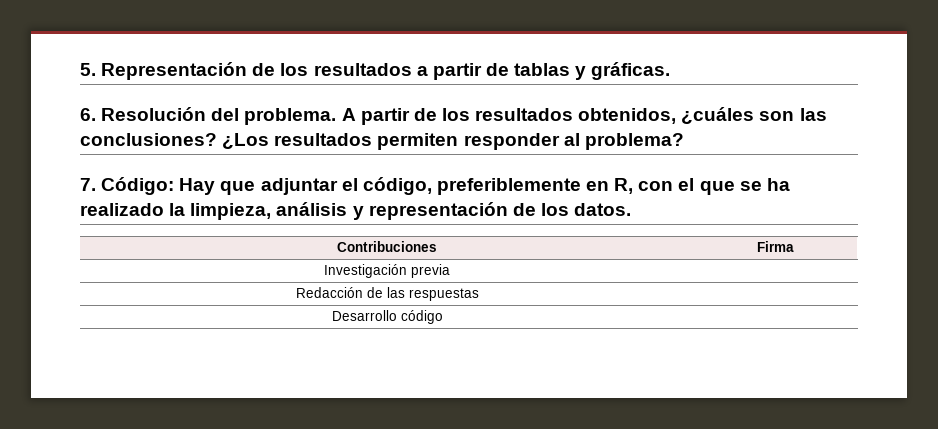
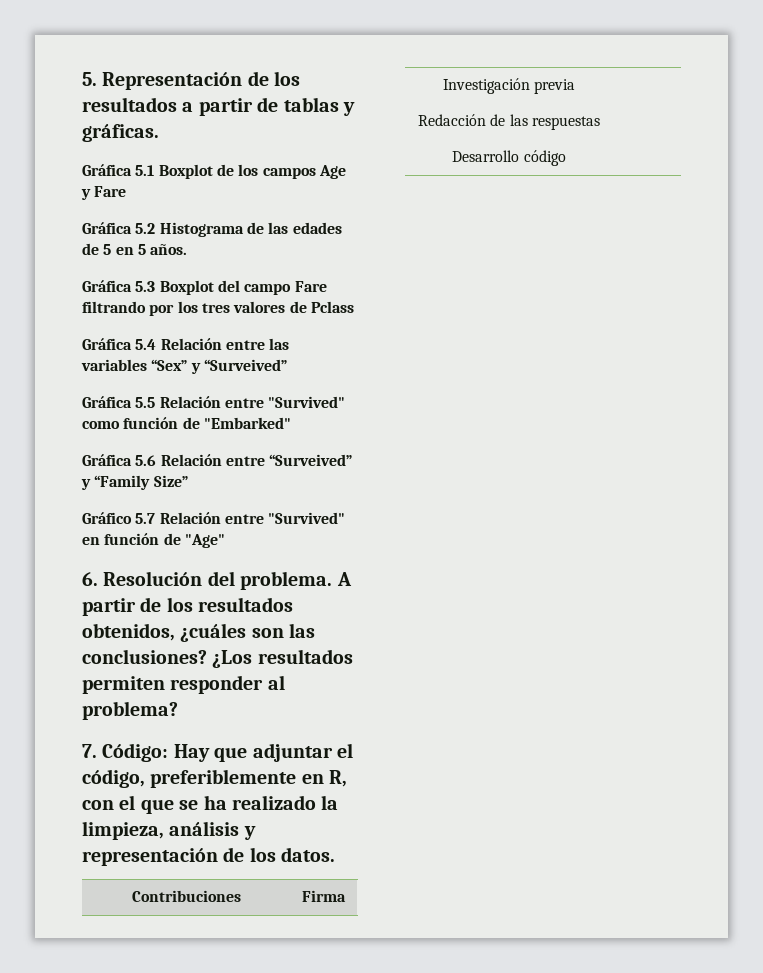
(671, 71) none -> [82,164,346,179] [81,186,127,200] [82,222,342,237] [82,243,188,255] [82,280,327,295] [82,301,354,316] [82,338,290,350] [81,359,287,374] [82,396,346,408] [82,417,291,429] [82,454,353,466] [81,475,188,490] [82,512,346,524] [82,533,225,548] // Gráfica 5.1 Boxplot de los campos Age y Fare // Gráfica 5.2 Histograma de las edades de 5 en 5 años. // Gráfica 5.3 Boxplot del campo Fare filtrando por los tres valores de Pclass // Gráfica 5.4 Relación entre las variables “Sex” y “Surveived” // Gráfica 5.5 Relación entre "Survived" como función de "Embarked" // Gráfica 5.6 Relación entre “Surveived” y “Family Size” // Gráfico 5.7 Relación entre "Survived" en función de "Age"

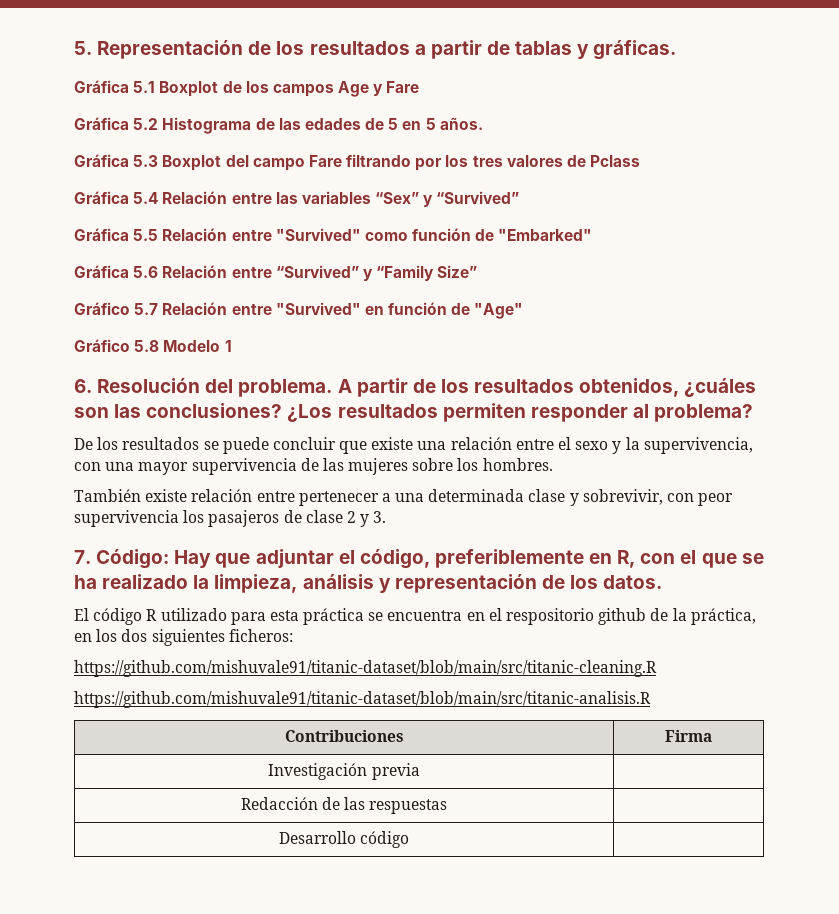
[203,359,287,371] “Surveived” -> [436,191,520,204] “Survived”
[269,454,353,466] “Surveived” -> [275,265,359,278] “Survived”
(225, 541) none -> [74,339,232,352] // Gráfico 5.8 Modelo 1
(178, 710) none -> [74,437,753,454] [74,458,553,475] [74,489,734,506] [74,510,387,527] // De los resultados se puede concluir que existe una relación entre el sexo y la supervivencia, con una mayor supervivencia de las mujeres sobre los hombres. // También existe relación entre pertenecer a una determinada clase y sobrevivir, con peor supervivencia los pasajeros de clase 2 y 3.
(336, 854) none -> [74,608,756,625] [74,629,293,646] [74,660,657,677] [74,691,651,708] // El código R utilizado para esta práctica se encuentra en el respositorio github de la práctica, en los dos siguientes ficheros: // https://github.com/mishuvale91/titanic-dataset/blob/main/src/titanic-cleaning.R // https://github.com/mishuvale91/titanic-dataset/blob/main/src/titanic-analisis.R

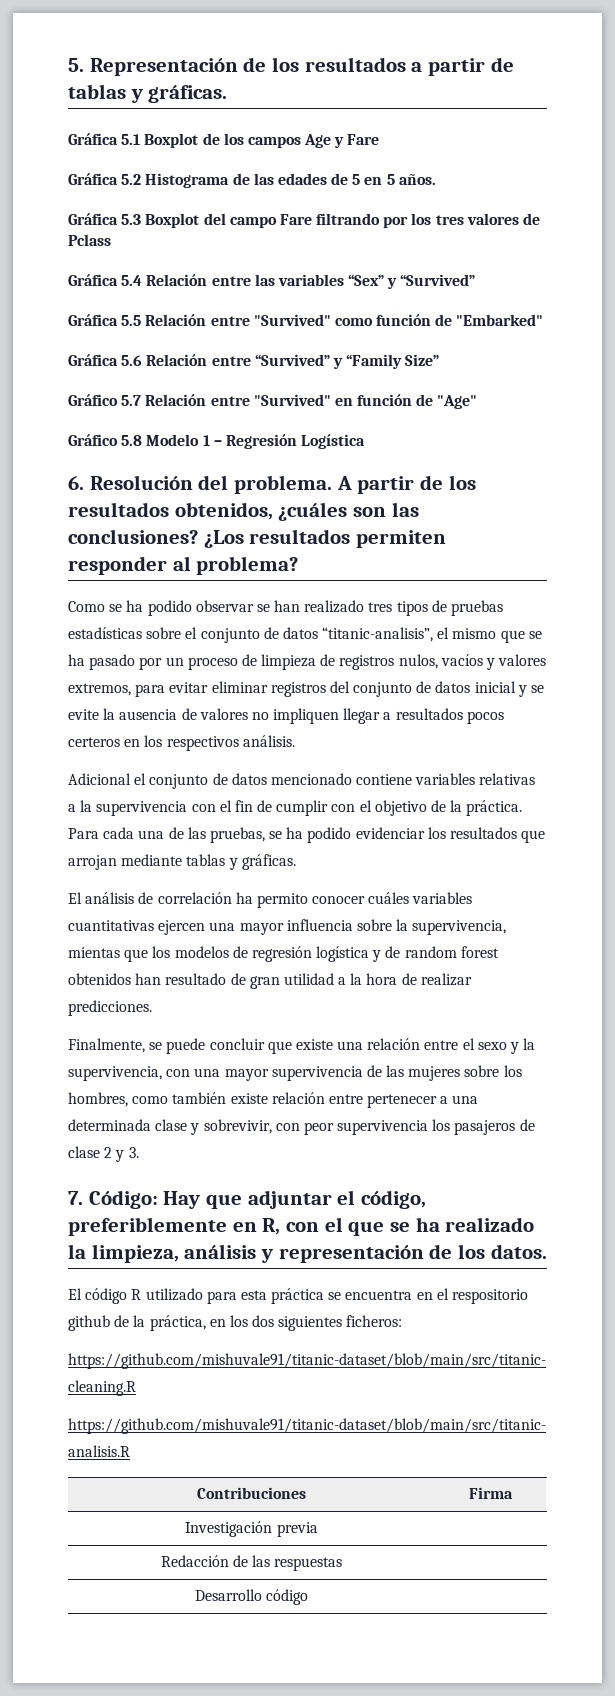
(232, 346) none -> [213,434,366,449] – Regresión Logística
[74,437,200,450] De los resultados -> [68,600,504,616] [68,627,542,643] [68,654,547,670] [68,681,545,697] [68,708,504,724] [68,735,295,751] [68,773,536,789] [68,800,523,816] [68,827,546,843] [68,854,296,870] [68,892,473,908] [68,919,507,935] [68,946,499,962] [68,973,472,989] [68,1000,152,1016] [68,1038,145,1053] Como se ha podido observar se han realizado tres tipos de pruebas estadísticas sobre el conjunto de datos “titanic-analisis”, el mismo que se ha pasado por un proceso de limpieza de registros nulos, vacíos y valores extremos, para evitar eliminar registros del conjunto de datos inicial y se evite la ausencia de valores no impliquen llegar a resultados pocos certeros en los respectivos análisis. // Adicional el conjunto de datos mencionado contiene variables relativas a la supervivencia con el fin de cumplir con el objetivo de la práctica. Para cada una de las pruebas, se ha podido evidenciar los resultados que arrojan mediante tablas y gráficas. // El análisis de correlación ha permito conocer cuáles variables cuantitativas ejercen una mayor influencia sobre la supervivencia, mientas que los modelos de regresión logística y de random forest obtenidos han resultado de gran utilidad a la hora de realizar predicciones. // Finalmente,
[482,458,553,471] [74,489,141,502] hombres. // También -> [68,1092,227,1107] hombres, como también

